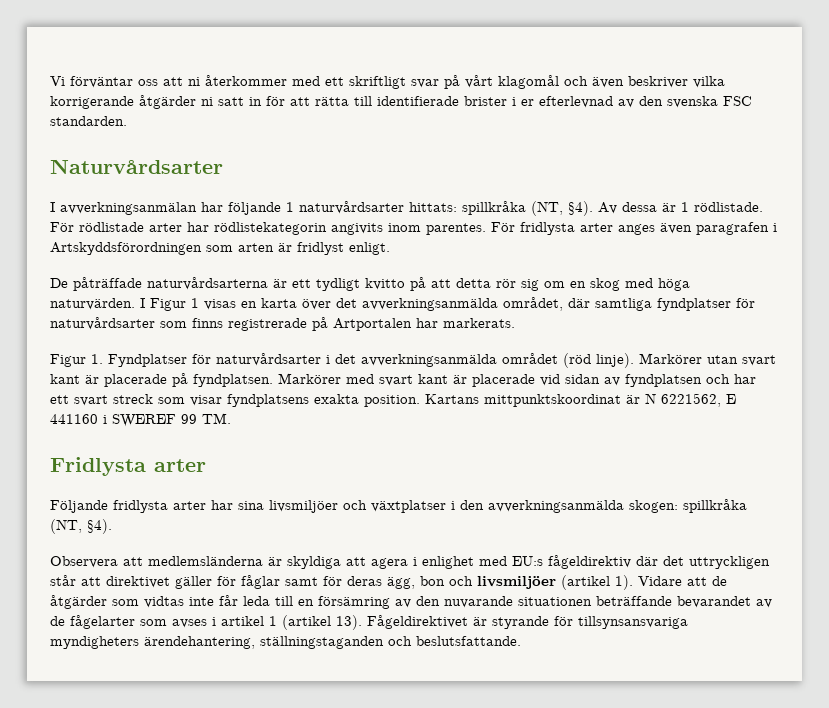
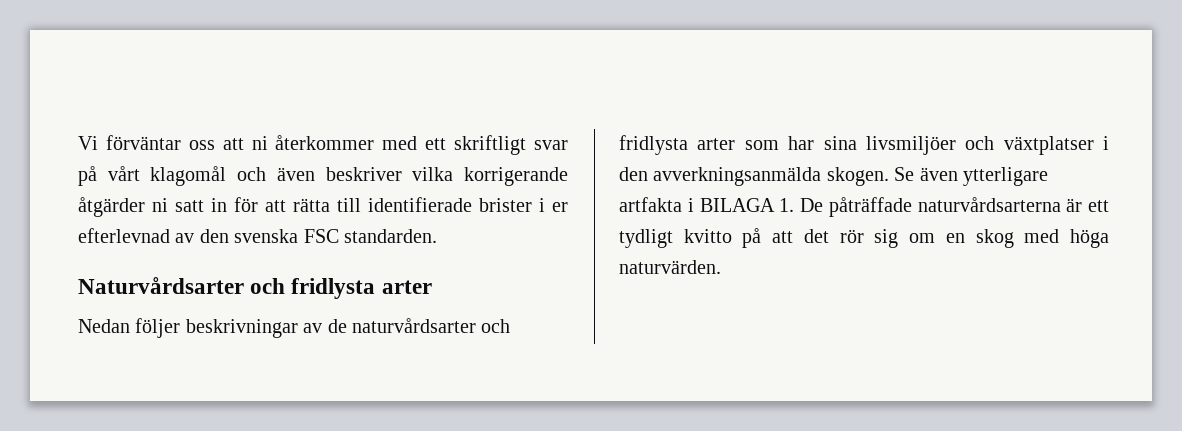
[50,201,763,216] [50,222,777,235] [50,242,390,255] // I avverkningsanmälan har följande 1 naturvårdsarter hittats: spillkråka (NT, §4). Av dessa är 1 rödlistade. För rödlistade arter har rödlistekategorin angivits inom parentes. För fridlysta arter anges även paragrafen i Artskyddsförordningen som arten är fridlyst enligt. // -> [250,278,432,299] [78,318,511,338] [619,135,1109,155] [619,167,1048,186] [619,197,795,212] och fridlysta arter // Nedan följer beskrivningar av de naturvårdsarter och fridlysta arter som har sina livsmiljöer och växtplatser i den avverkningsanmälda skogen. Se även ytterligare artfakta i BILAGA 1.
[456,278,491,288] detta -> [803,229,829,243] det
[140,297,755,311] [50,317,515,331] [50,353,776,368] [50,373,756,387] [50,393,736,407] [50,413,231,427] [50,457,206,476] [50,499,747,513] [50,519,112,534] [50,555,770,569] [50,575,727,590] [50,595,772,609] [50,615,688,630] [50,636,521,649] I Figur 1 visas en karta över det avverkningsanmälda området, där samtliga fyndplatser för naturvårdsarter som finns registrerade på Artportalen har markerats. // Figur 1. Fyndplatser för naturvårdsarter i det avverkningsanmälda området (röd linje). Markörer utan svart kant är placerade på fyndplatsen. Markörer med svart kant är placerade vid sidan av fyndplatsen och har ett svart streck som visar fyndplatsens exakta position. Kartans mittpunktskoordinat är N 6221562, E 441160 i SWEREF 99 TM. // Fridlysta arter // Följande fridlysta arter har sina livsmiljöer och växtplatser i den avverkningsanmälda skogen: spillkråka (NT, §4). // Observera att medlemsländerna är skyldiga att agera i enlighet med EU:s fågeldirektiv där det uttryckligen står att direktivet gäller för fåglar samt för deras ägg, bon och livsmiljöer (artikel 1). Vidare att de åtgärder som vidtas inte får leda till en försämring av den nuvarande situationen beträffande bevarandet av de fågelarter som avses i artikel 1 (artikel 13). Fågeldirektivet är styrande för tillsynsansvariga myndigheters ärendehantering, ställningstaganden och beslutsfattande. -> (721, 267) none

